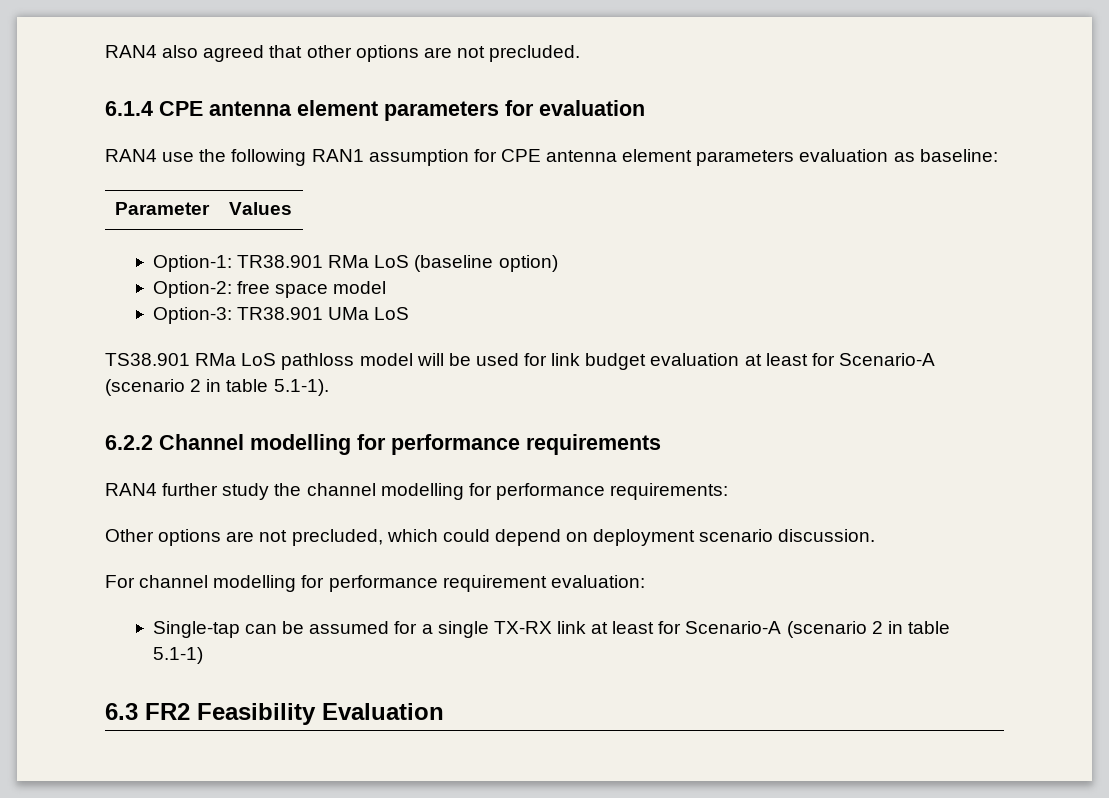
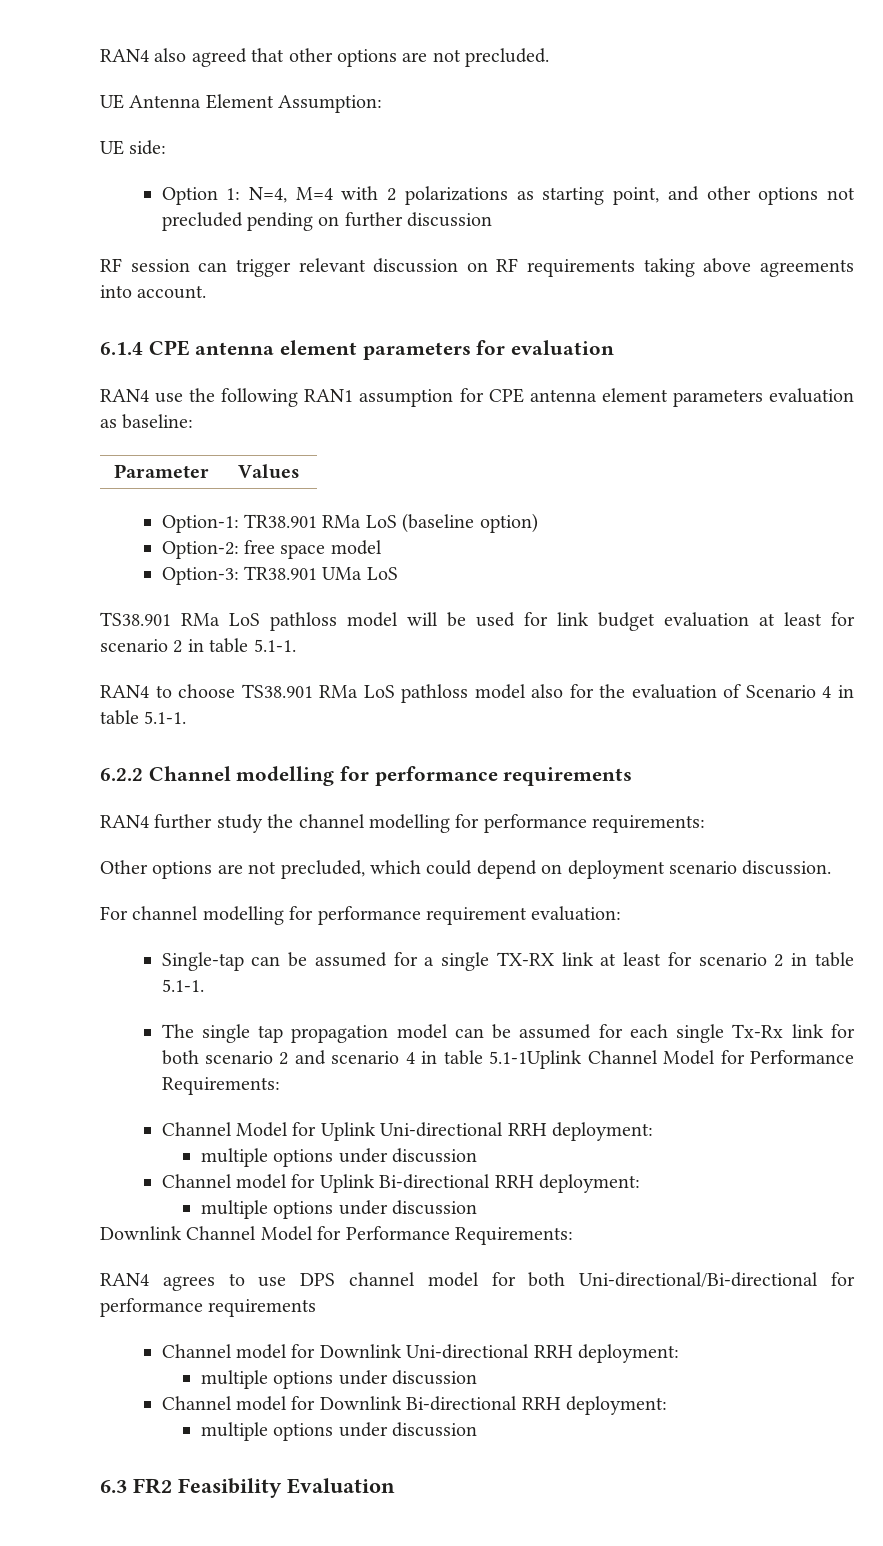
(581, 53) none -> [100,94,383,113] [100,140,167,155] [161,186,856,205] [161,212,493,231] [100,258,854,277] [100,285,207,299] // UE Antenna Element Assumption: // UE side: // Option 1: N=4, M=4 with 2 polarizations as starting point, and other options not precluded pending on further discussion // RF session can trigger relevant discussion on RF requirements taking above agreements into account.
[838,353,935,366] [105,379,329,396] Scenario-A (scenario 2 in table 5.1-1). -> [100,638,296,653] [100,684,854,703] [100,710,187,725] scenario 2 in table 5.1-1. // RAN4 to choose TS38.901 RMa LoS pathloss model also for the evaluation of Scenario 4 in table 5.1-1.
[685,621,951,638] [152,647,203,664] Scenario-A (scenario 2 in table 5.1-1) -> [698,952,854,967] [161,979,204,992] [161,1024,856,1043] [161,1050,854,1069] [161,1077,280,1095] [161,1122,653,1141] [201,1148,478,1167] [161,1174,640,1193] [201,1200,478,1219] [100,1226,573,1245] [100,1272,855,1291] [100,1298,317,1317] [161,1344,679,1363] [201,1370,478,1389] [161,1396,667,1415] [201,1422,478,1441] scenario 2 in table 5.1-1. // The single tap propagation model can be assumed for each single Tx-Rx link for both scenario 2 and scenario 4 in table 5.1-1Uplink Channel Model for Performance Requirements: // Channel Model for Uplink Uni-directional RRH deployment: // multiple options under discussion // Channel model for Uplink Bi-directional RRH deployment: // multiple options under discussion // Downlink Channel Model for Performance Requirements: // RAN4 agrees to use DPS channel model for both Uni-directional/Bi-directional for performance requirements // Channel model for Downlink Uni-directional RRH deployment: // multiple options under discussion // Channel model for Downlink Bi-directional RRH deployment: // multiple options under discussion

